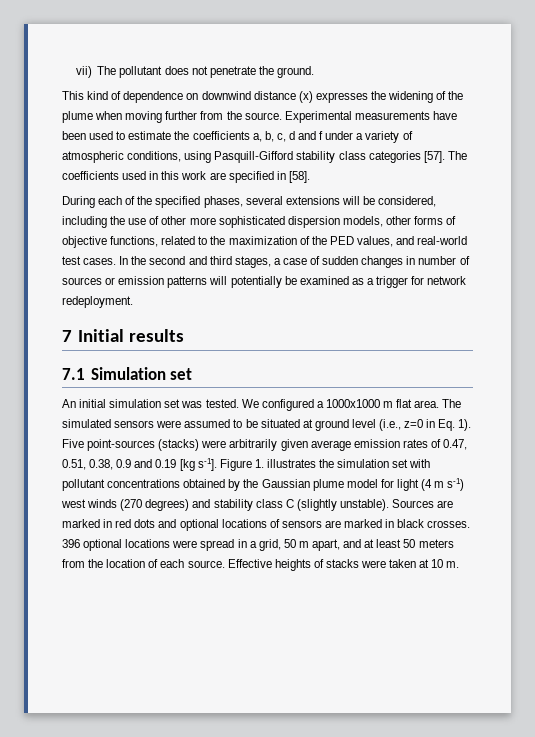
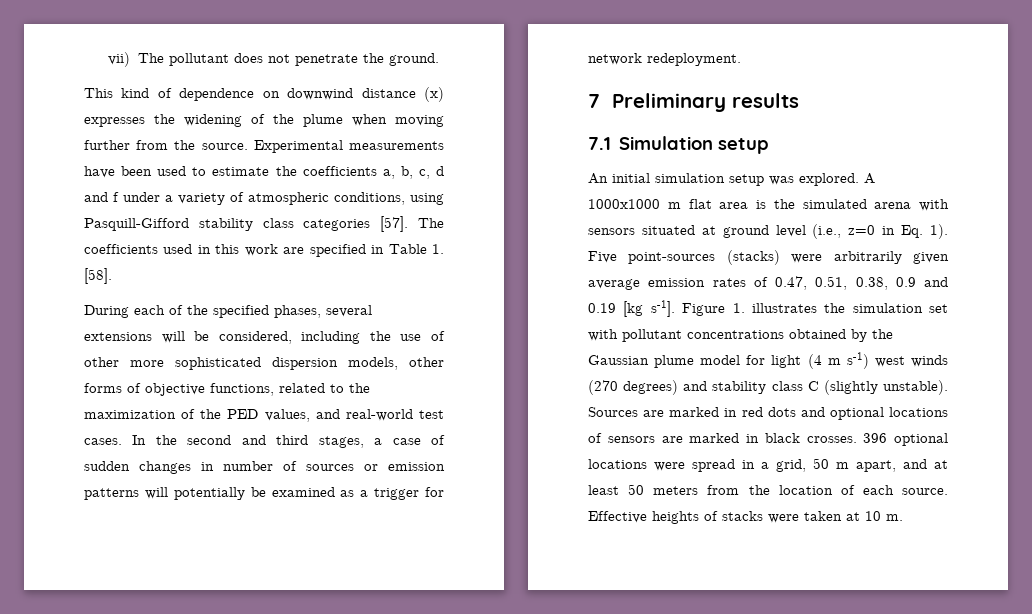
(286, 175) none -> [388,244,445,254] Table 1.
[77,329,124,342] Initial -> [612,93,727,112] Preliminary
[170,368,193,380] set -> [717,138,769,154] setup
[164,399,462,411] [62,419,258,428] set was tested. We configured a 1000x1000 m flat area. The simulated sensors were assumed to be -> [729,173,875,186] [588,199,949,211] [588,228,635,235] setup was explored. A 1000x1000 m flat area is the simulated arena with sensors

